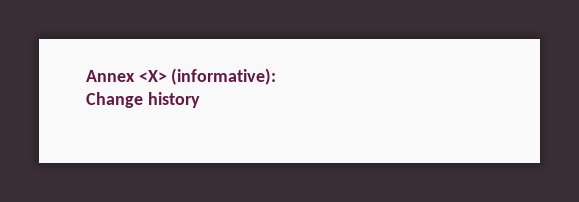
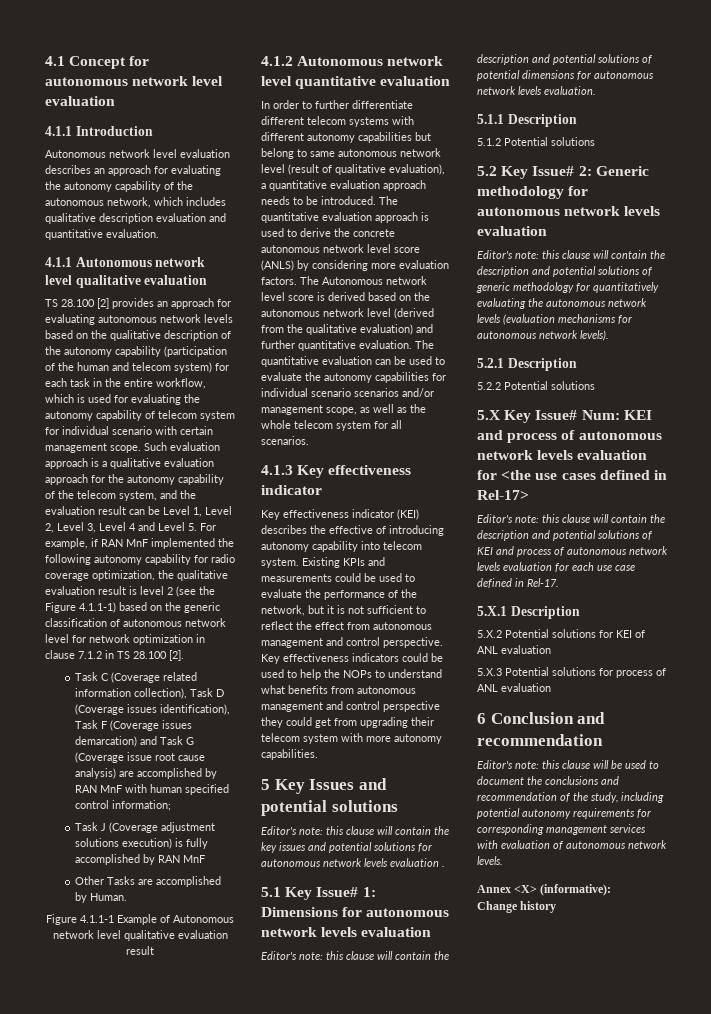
(86, 76) none -> [45,56,150,69] [45,76,224,86] [45,96,115,106] [45,126,153,136] [45,149,230,158] [45,165,221,176] [45,181,193,192] [45,197,226,208] [45,213,226,224] [45,229,159,240] [45,257,206,267] [45,275,208,288] [45,298,231,309] [45,314,233,325] [45,330,231,341] [45,346,227,357] [45,362,229,373] [45,378,206,389] [45,394,200,405] [45,410,235,421] [45,426,213,435] [45,442,220,453] [45,458,214,469] [45,474,224,485] [45,490,196,501] [45,506,232,517] [45,522,216,533] [45,538,234,549] [45,554,235,565] [45,570,228,581] [45,586,215,597] [45,602,220,613] [45,618,226,627] [45,634,205,645] [45,650,184,661] [74,672,197,683] [74,688,224,699] [74,704,230,715] [74,720,192,731] [74,736,194,747] [74,752,205,763] [74,768,217,779] [74,784,229,795] [74,800,171,811] [74,822,215,833] [74,838,208,849] [74,854,205,865] [74,876,221,887] [74,892,127,903] [46,914,234,925] [52,930,228,941] [126,946,154,955] [261,56,444,66] [261,76,451,89] [261,100,413,109] [261,116,414,127] [261,132,431,143] [261,148,441,159] [261,164,445,175] [261,180,426,191] [261,196,398,205] [261,212,429,223] [261,228,395,237] [261,244,420,253] [261,260,449,271] [261,276,427,285] [261,292,430,301] [261,308,434,319] [261,324,433,335] [261,340,434,351] [261,356,445,367] [261,372,446,383] [261,388,434,397] [261,404,426,415] [261,420,402,431] [261,436,309,445] [261,465,412,478] [261,485,322,495] [261,509,419,520] [261,525,444,536] [261,541,422,552] [261,557,385,568] [261,573,415,582] [261,589,417,600] [261,605,426,616] [261,621,432,630] [261,637,443,648] [261,653,443,664] [261,669,442,680] [261,685,416,694] [261,701,440,712] [261,717,434,728] [261,733,442,744] [261,749,318,760] [261,778,387,794] [261,800,398,816] [261,826,449,835] [261,842,432,853] [261,858,445,867] [261,887,376,900] [261,907,450,917] [261,927,432,937] [261,951,449,960] [477,54,653,65] [477,70,654,81] [477,86,596,95] [477,114,577,127] [477,137,595,146] [477,166,649,179] [477,186,589,199] [477,206,661,216] [477,226,547,236] [477,250,665,259] [477,266,653,277] [476,282,659,293] [477,298,647,309] [477,314,632,325] [477,330,609,341] [477,358,577,371] [477,381,595,390] [477,410,652,423] [477,430,662,443] [477,450,648,460] [477,470,667,480] [477,490,529,500] [477,514,665,523] [477,530,653,541] [477,546,668,557] [477,562,635,572] [477,578,559,588] [477,606,580,619] [477,629,645,638] [477,645,551,654] [477,667,666,678] [477,683,551,692] [477,712,606,724] [477,734,603,746] [477,760,659,769] [477,776,619,785] [477,792,664,803] [477,808,651,819] [477,824,646,835] [477,840,667,850] [477,856,503,865] 4.1 Concept for autonomous network level evaluation // 4.1.1 Introduction // Autonomous network level evaluation describes an approach for evaluating the autonomy capability of the autonomous network, which includes qualitative description evaluation and quantitative evaluation. // 4.1.1 Autonomous network level qualitative evaluation // TS 28.100 [2] provides an approach for evaluating autonomous network levels based on the qualitative description of the autonomy capability (participation of the human and telecom system) for each task in the entire workflow, which is used for evaluating the autonomy capability of telecom system for individual scenario with certain management scope. Such evaluation approach is a qualitative evaluation approach for the autonomy capability of the telecom system, and the evaluation result can be Level 1, Level 2, Level 3, Level 4 and Level 5. For example, if RAN MnF implemented the following autonomy capability for radio coverage optimization, the qualitative evaluation result is level 2 (see the Figure 4.1.1-1) based on the generic classification of autonomous network level for network optimization in clause 7.1.2 in TS 28.100 [2]. // Task C (Coverage related information collection), Task D (Coverage issues identification), Task F (Coverage issues demarcation) and Task G (Coverage issue root cause analysis) are accomplished by RAN MnF with human specified control information; // Task J (Coverage adjustment solutions execution) is fully accomplished by RAN MnF // Other Tasks are accomplished by Human. // Figure 4.1.1-1 Example of Autonomous network level qualitative evaluation result // 4.1.2 Autonomous network level quantitative evaluation // In order to further differentiate different telecom systems with different autonomy capabilities but belong to same autonomous network level (result of qualitative evaluation), a quantitative evaluation approach needs to be introduced. The quantitative evaluation approach is used to derive the concrete autonomous network level score (ANLS) by considering more evaluation factors. The Autonomous network level score is derived based on the autonomous network level (derived from the qualitative evaluation) and further quantitative evaluation. The quantitative evaluation can be used to evaluate the autonomy capabilities for individual scenario scenarios and/or management scope, as well as the whole telecom system for all scenarios. // 4.1.3 Key effectiveness indicator // Key effectiveness indicator (KEI) describes the effective of introducing autonomy capability into telecom system. Existing KPIs and measurements could be used to evaluate the performance of the network, but it is not sufficient to reflect the effect from autonomous management and control perspective. Key effectiveness indicators could be used to help the NOPs to understand what benefits from autonomous management and control perspective they could get from upgrading their telecom system with more autonomy capabilities. // 5 Key Issues and potential solutions // Editor's note: this clause will contain the key issues and potential solutions for autonomous network levels evaluation . // 5.1 Key Issue# 1: Dimensions for autonomous network levels evaluation // Editor's note: this clause will contain the description and potential solutions of potential dimensions for autonomous network levels evaluation. // 5.1.1 Description // 5.1.2 Potential solutions // 5.2 Key Issue# 2: Generic methodology for autonomous network levels evaluation // Editor's note: this clause will contain the description and potential solutions of generic methodology for quantitatively evaluating the autonomous network levels (evaluation mechanisms for autonomous network levels). // 5.2.1 Description // 5.2.2 Potential solutions // 5.X Key Issue# Num: KEI and process of autonomous network levels evaluation for <the use cases defined in Rel-17> // Editor's note: this clause will contain the description and potential solutions of KEI and process of autonomous network levels evaluation for each use case defined in Rel-17. // 5.X.1 Description // 5.X.2 Potential solutions for KEI of ANL evaluation // 5.X.3 Potential solutions for process of ANL evaluation // 6 Conclusion and recommendation // Editor's note: this clause will be used to document the conclusions and recommendation of the study, including potential autonomy requirements for corresponding management services with evaluation of autonomous network levels. //

